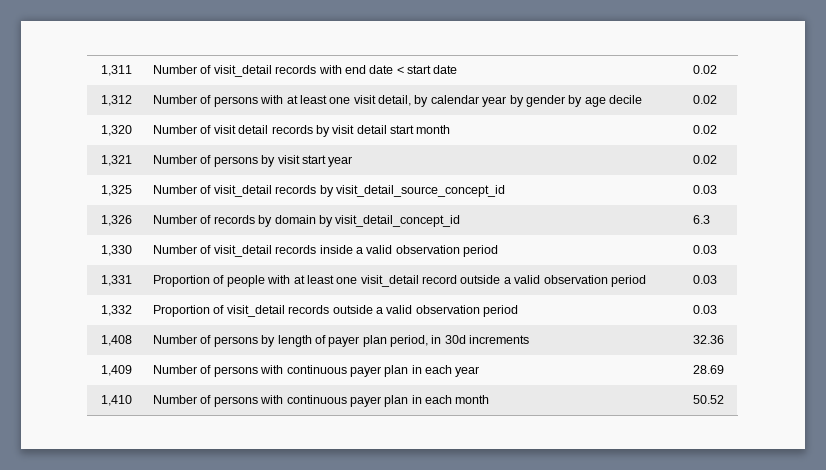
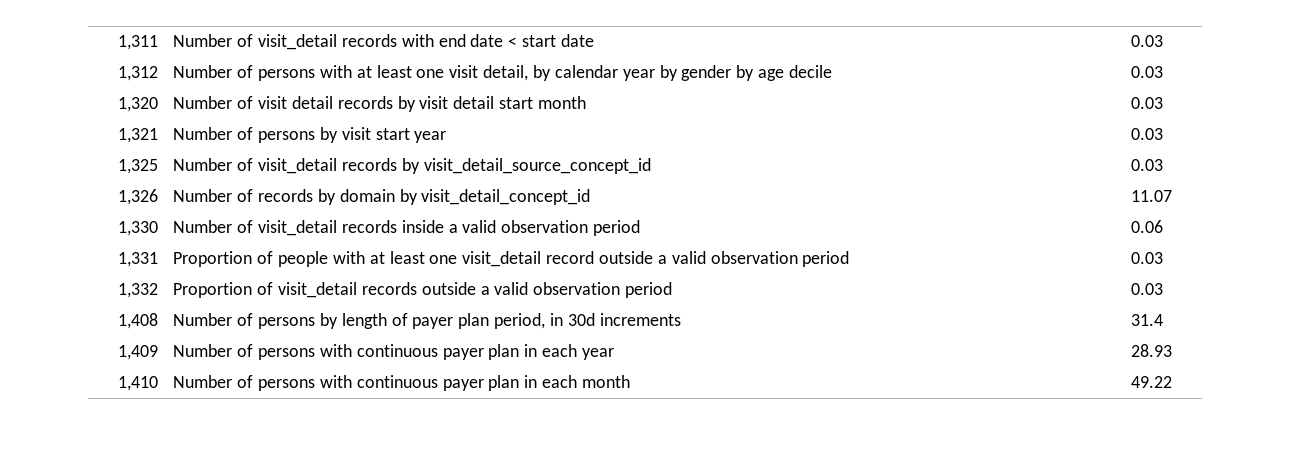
[692,65,717,74] 0.02 -> [1131,35,1164,47] 0.03
[692,95,717,104] 0.02 -> [1131,66,1164,78] 0.03
[692,125,717,134] 0.02 -> [1131,97,1164,109] 0.03
[692,155,717,164] 0.02 -> [1131,128,1164,140] 0.03
[692,215,710,224] 6.3 -> [1131,190,1173,202] 11.07
[692,245,717,254] 0.03 -> [1131,220,1164,233] 0.06
[692,335,724,344] 32.36 -> [1131,314,1164,326] 31.4
[692,365,724,374] 28.69 -> [1131,344,1173,357] 28.93
[692,395,724,404] 50.52 -> [1131,376,1173,388] 49.22

